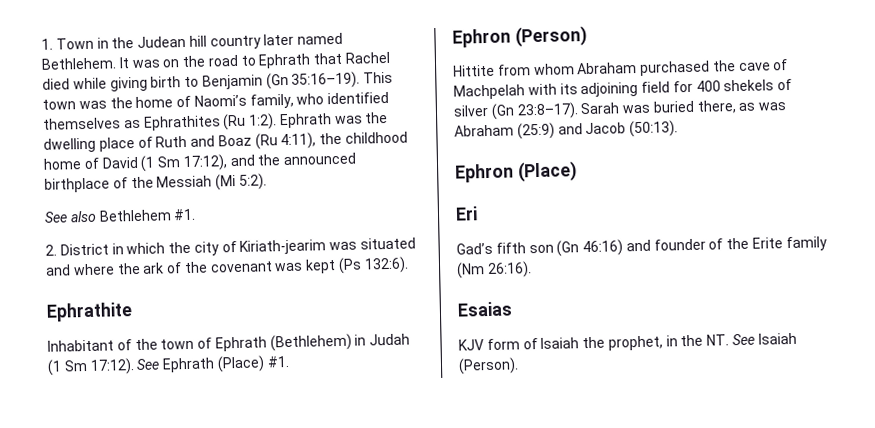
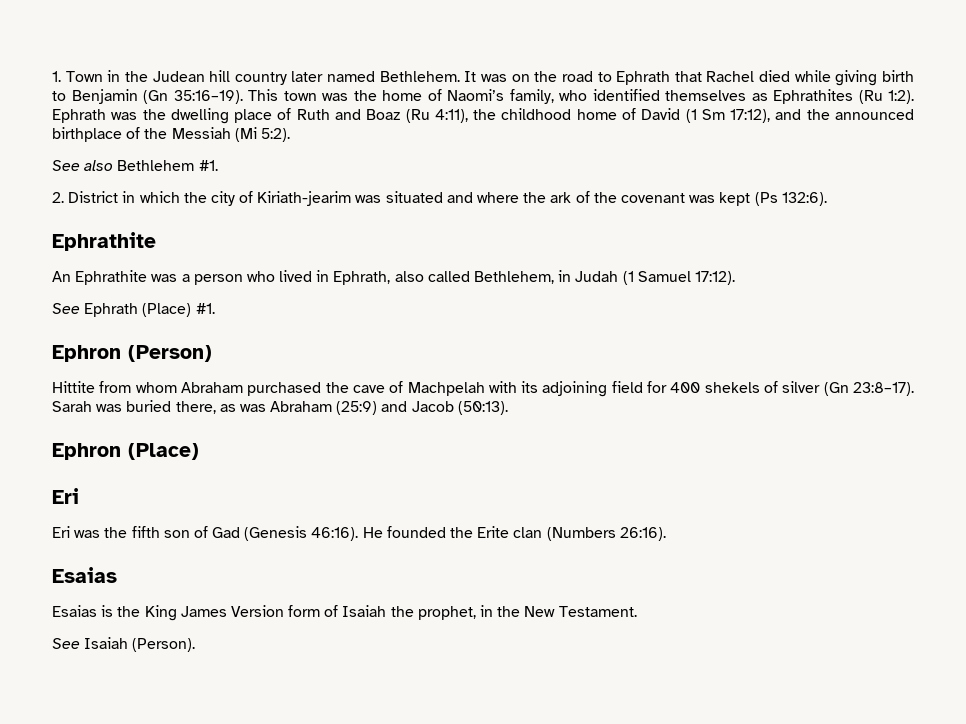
[47,333,352,352] Inhabitant of the town of Ephrath (Bethlehem) -> [52,270,555,285] An Ephrathite was a person who lived in Ephrath, also called Bethlehem,
[63,360,88,372] Sm -> [637,271,691,282] Samuel
(135, 366) none -> (735, 278) //
[456,236,827,257] [456,261,532,279] [457,301,513,317] [458,339,484,351] Gad’s fifth son (Gn 46:16) and founder of the Erite family (Nm 26:16). // Esaias // KJV -> [52,526,666,541] [52,567,117,583] [52,605,284,621] Eri was the fifth son of Gad (Genesis 46:16). He founded the Erite clan (Numbers 26:16). // Esaias // Esaias is the King James Version
[706,334,730,346] NT. -> [524,606,637,617] New Testament. //

